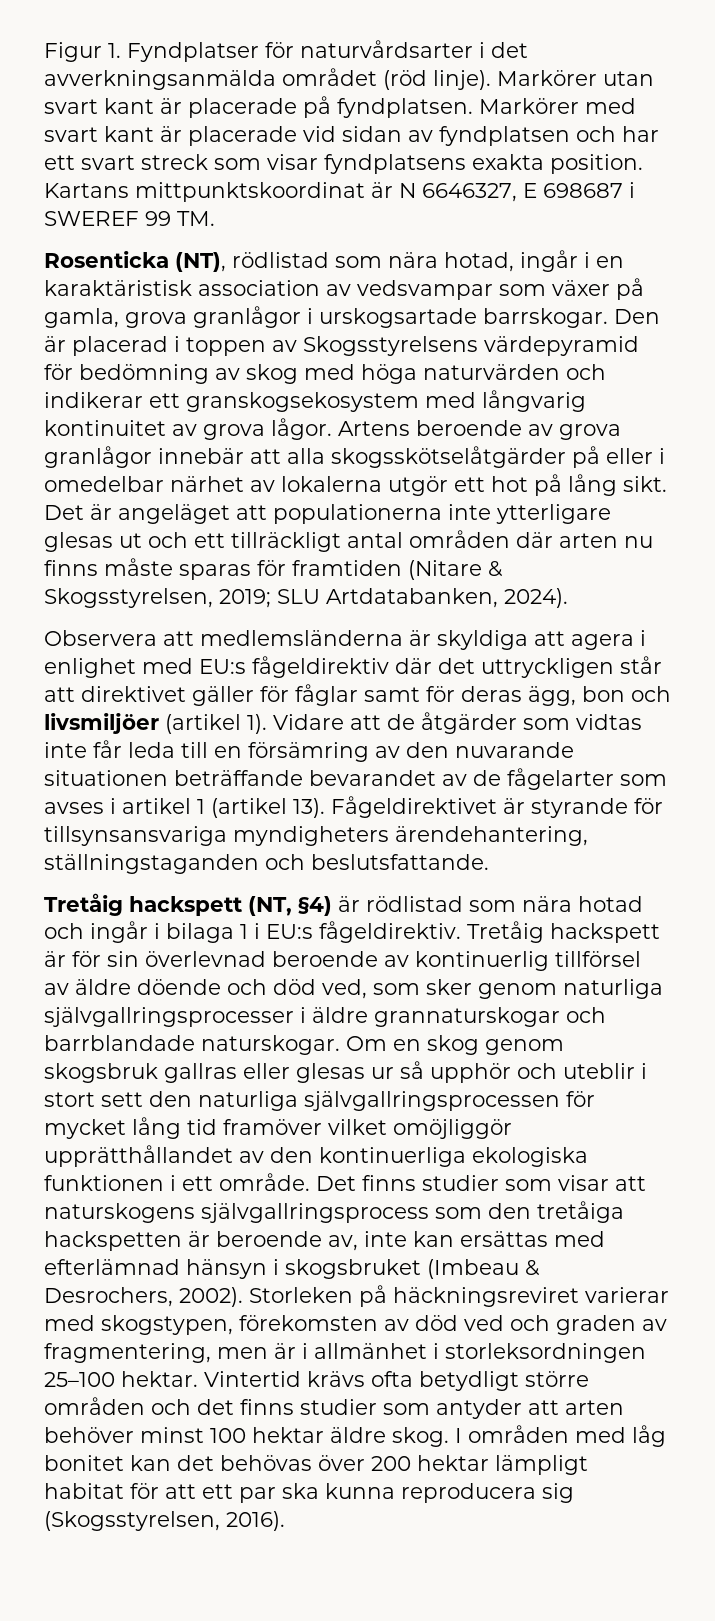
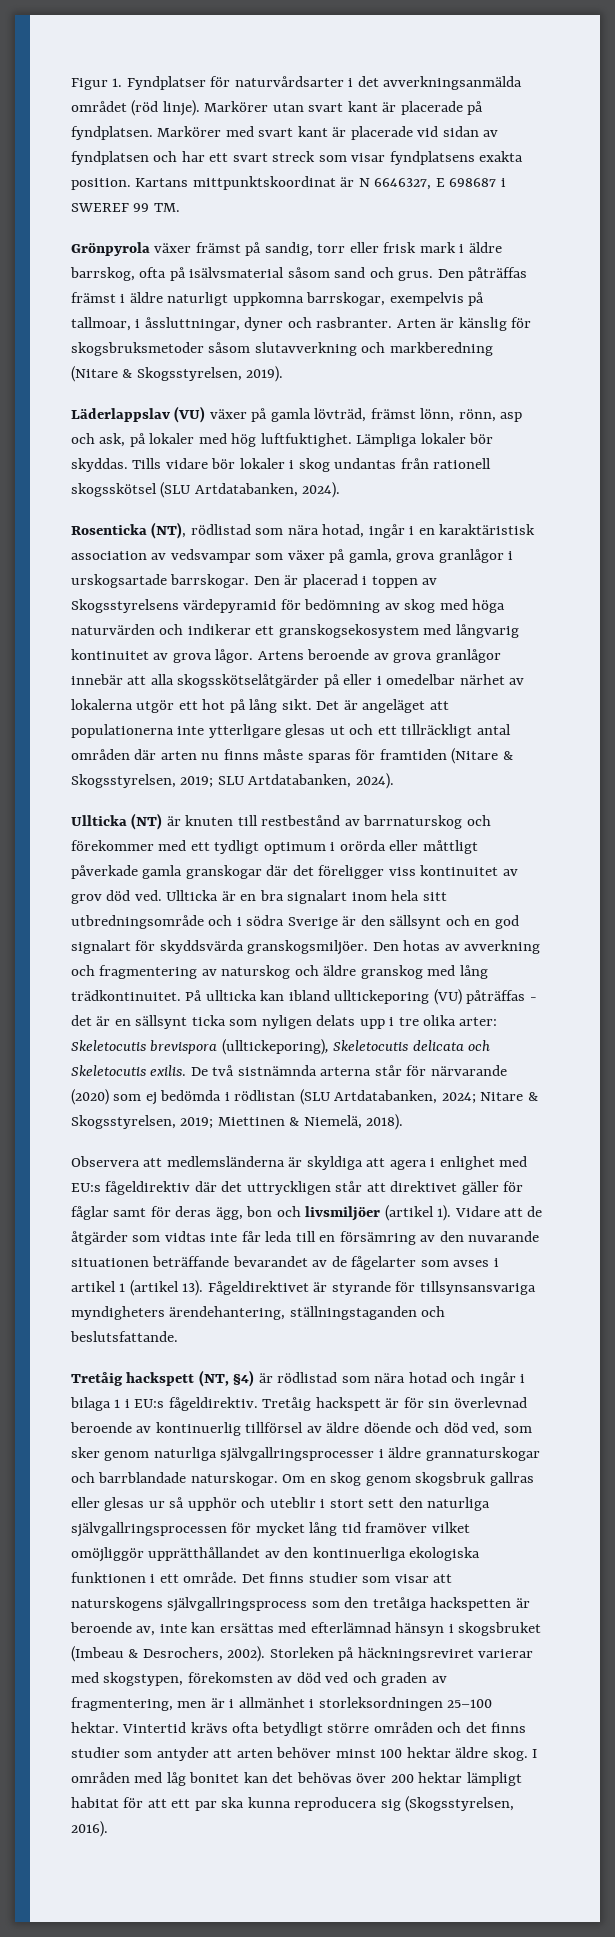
(215, 218) none -> [71,242,502,256] [70,267,528,281] [71,292,485,306] [71,317,532,331] [71,342,493,356] [71,366,284,382] [71,406,523,423] [71,433,494,447] [71,458,492,472] [71,482,341,498] // Grönpyrola växer främst på sandig, torr eller frisk mark i äldre barrskog, ofta på isälvsmaterial såsom sand och grus. Den påträffas främst i äldre naturligt uppkomna barrskogar, exempelvis på tallmoar, i åssluttningar, dyner och rasbranter. Arten är känslig för skogsbruksmetoder såsom slutavverkning och markberedning (Nitare & Skogsstyrelsen, 2019). // Läderlappslav (VU) växer på gamla lövträd, främst lönn, rönn, asp och ask, på lokaler med hög luftfuktighet. Lämpliga lokaler bör skyddas. Tills vidare bör lokaler i skog undantas från rationell skogsskötsel (SLU Artdatabanken, 2024).
(568, 598) none -> [71,813,491,830] [71,840,478,854] [71,865,518,879] [71,890,447,904] [71,915,519,929] [71,940,541,955] [71,965,488,979] [71,989,537,1005] [71,1015,498,1029] [71,1039,491,1055] [71,1065,507,1076] [71,1089,538,1105] [71,1114,404,1130] // Ullticka (NT) är knuten till restbestånd av barrnaturskog och förekommer med ett tydligt optimum i orörda eller måttligt påverkade gamla granskogar där det föreligger viss kontinuitet av grov död ved. Ullticka är en bra signalart inom hela sitt utbredningsområde och i södra Sverige är den sällsynt och en god signalart för skyddsvärda granskogsmiljöer. Den hotas av avverkning och fragmentering av naturskog och äldre granskog med lång trädkontinuitet. På ullticka kan ibland ulltickeporing (VU) påträffas - det är en sällsynt ticka som nyligen delats upp i tre olika arter: Skeletocutis brevispora (ulltickeporing), Skeletocutis delicata och Skeletocutis exilis. De två sistnämnda arterna står för närvarande (2020) som ej bedömda i rödlistan (SLU Artdatabanken, 2024; Nitare & Skogsstyrelsen, 2019; Miettinen & Niemelä, 2018).

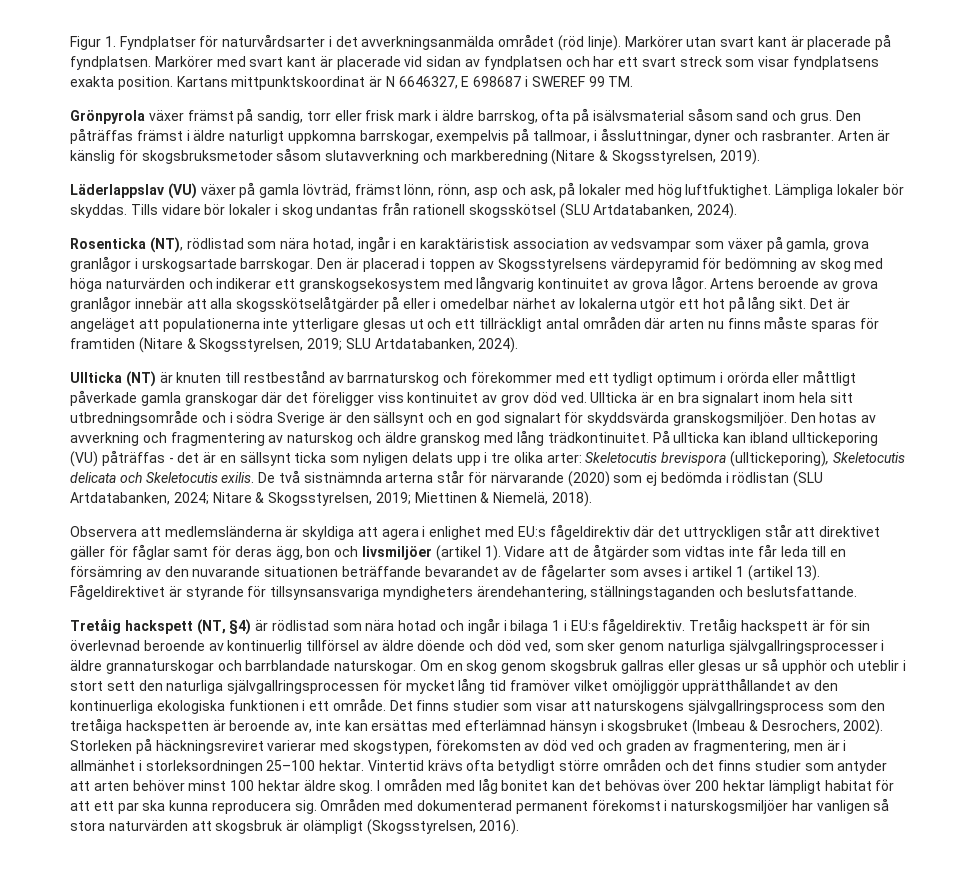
[380,1799,401,1811] sig -> [294,798,890,814] [70,820,363,834] sig. Områden med dokumenterad permanent förekomst i naturskogsmiljöer har vanligen så stora naturvärden att skogsbruk är olämpligt

